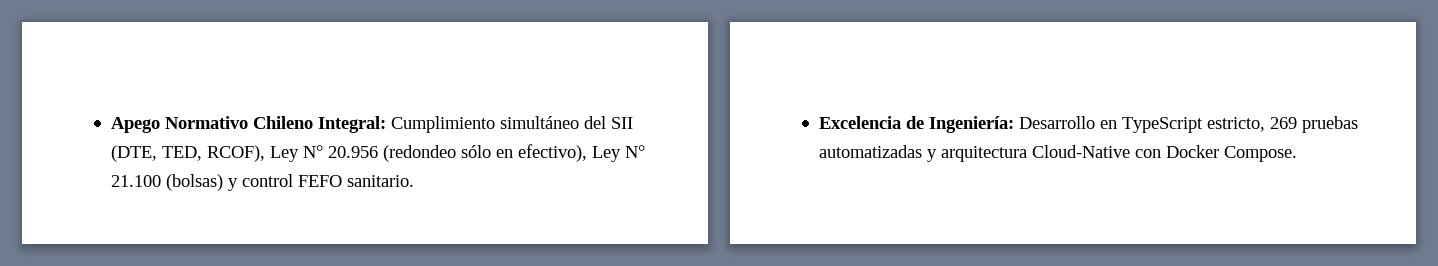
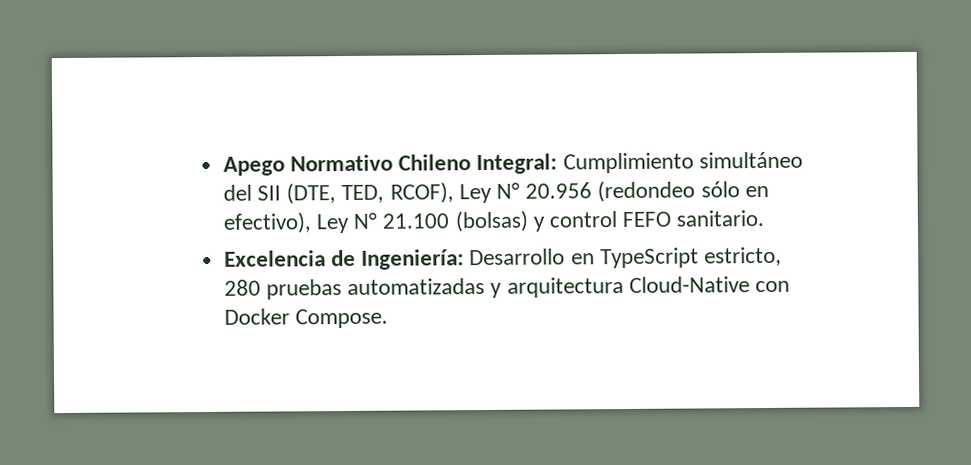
[1270,117,1298,129] 269 -> [223,279,261,296] 280

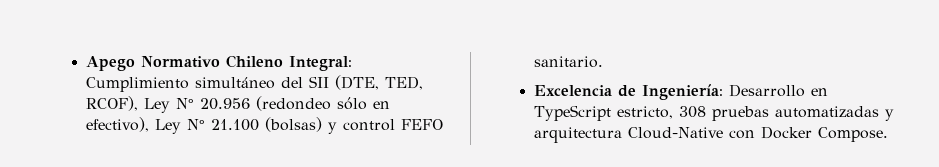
[223,279,261,296] 280 -> [679,106,707,118] 308

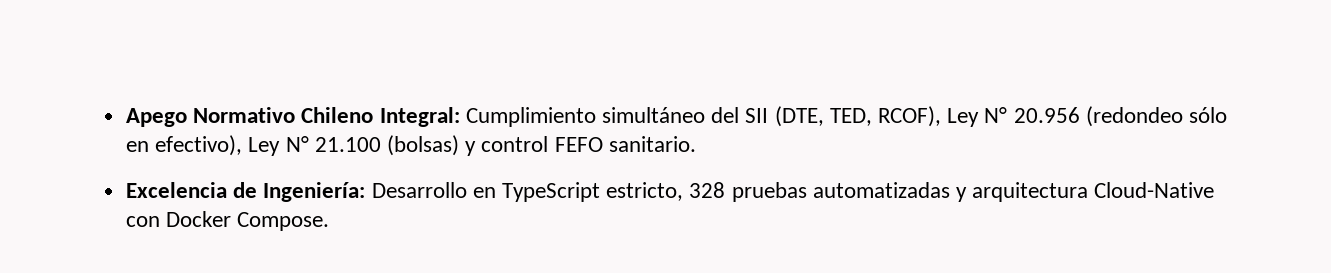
[679,106,707,118] 308 -> [689,182,726,198] 328

